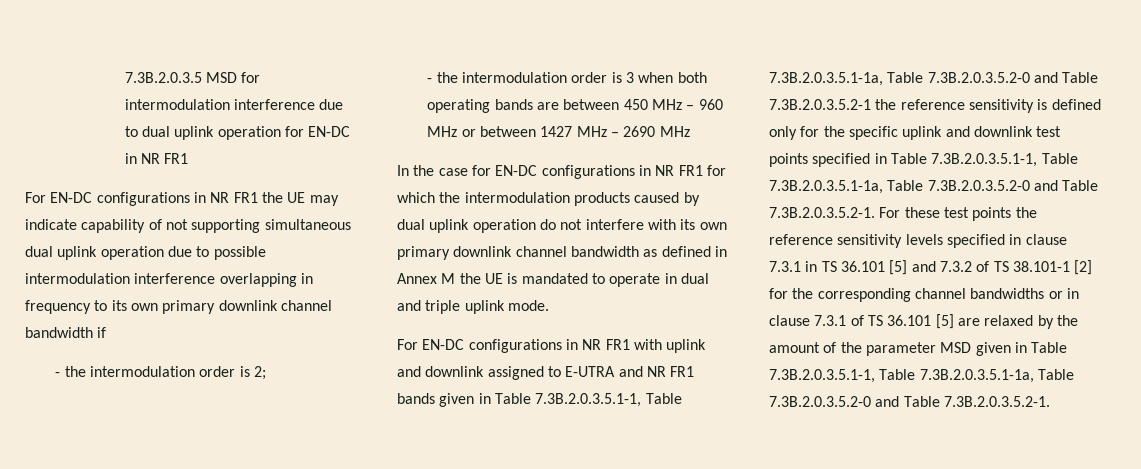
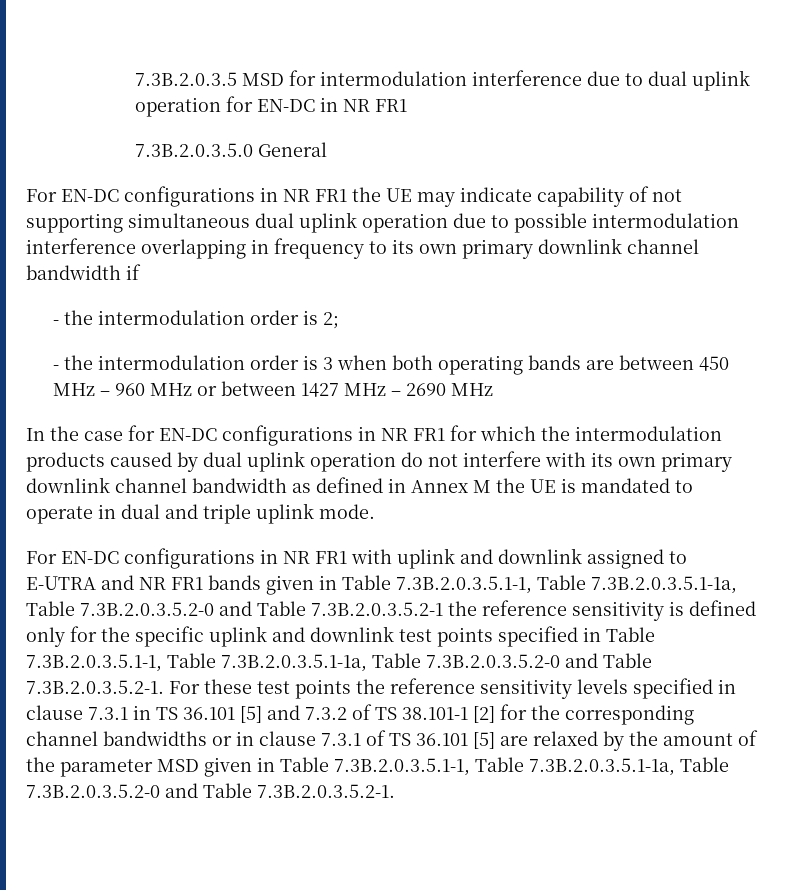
(189, 158) none -> [135,142,328,157] // 7.3B.2.0.3.5.0 General

